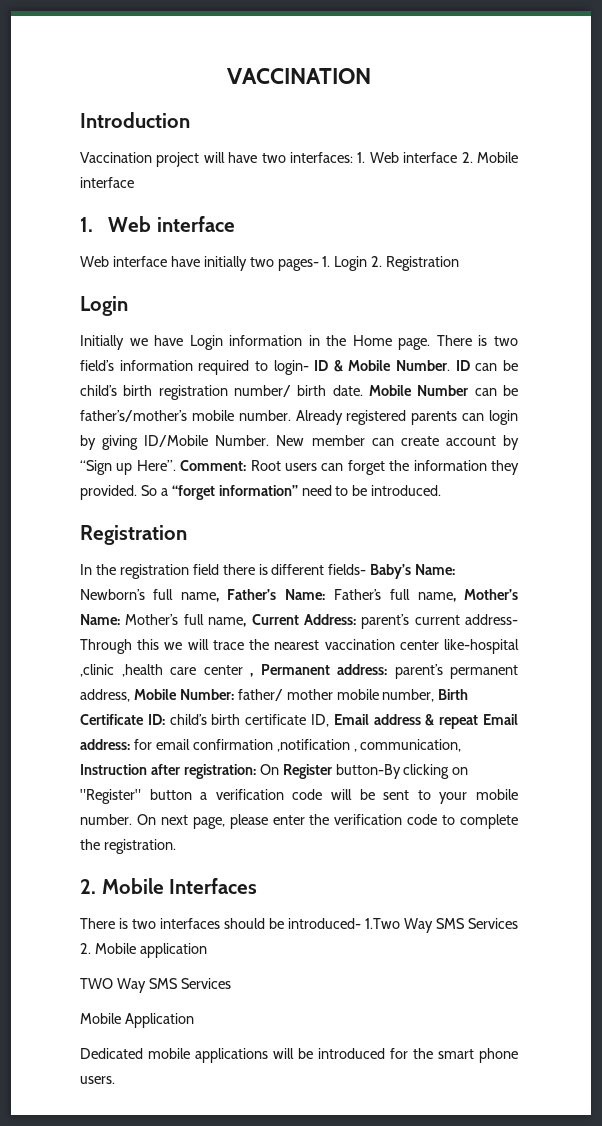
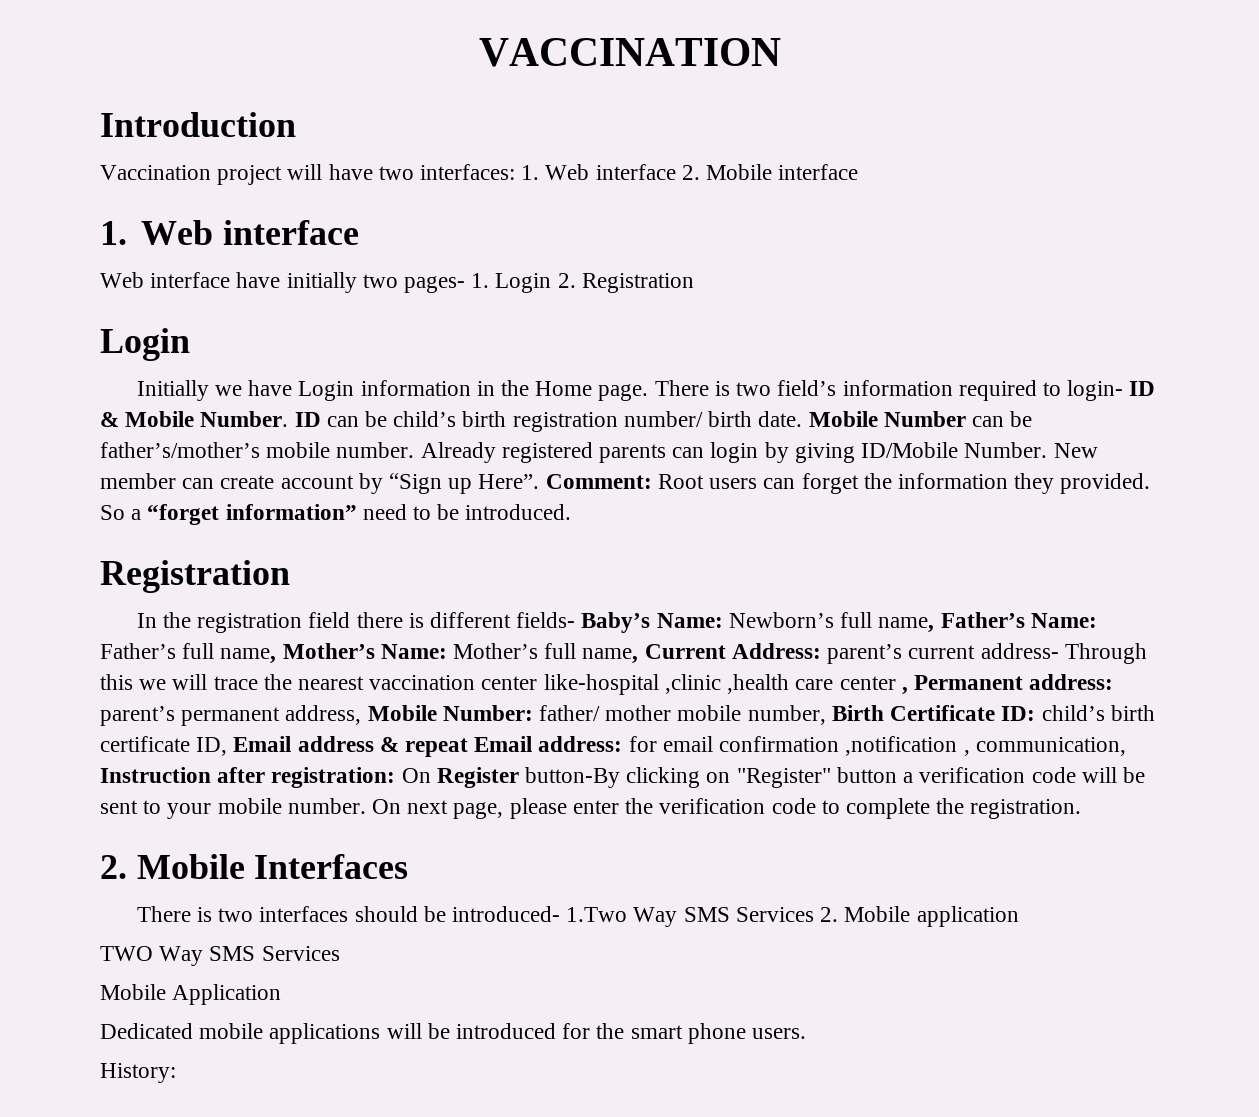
(115, 1080) none -> [100,1063,176,1083] // History:

